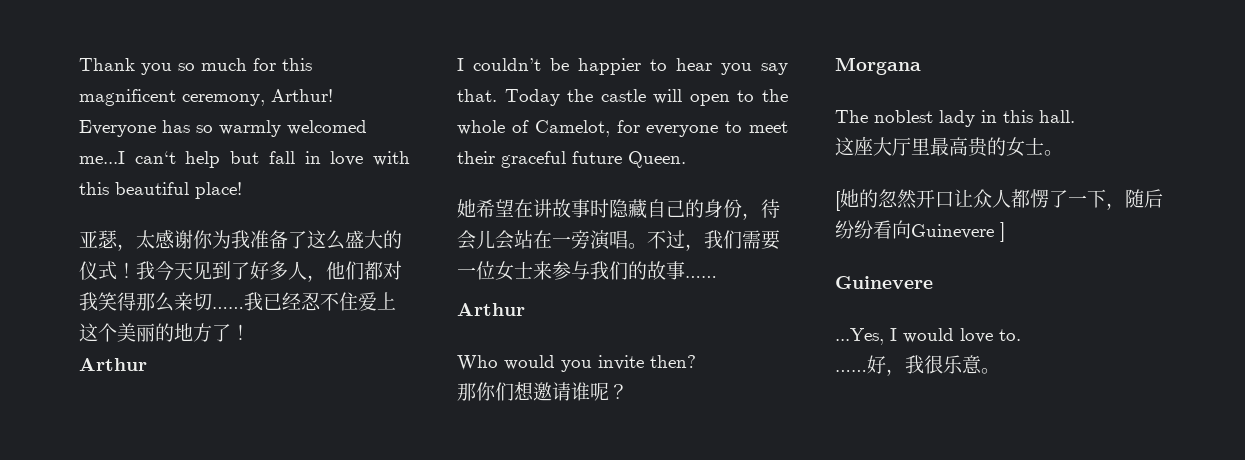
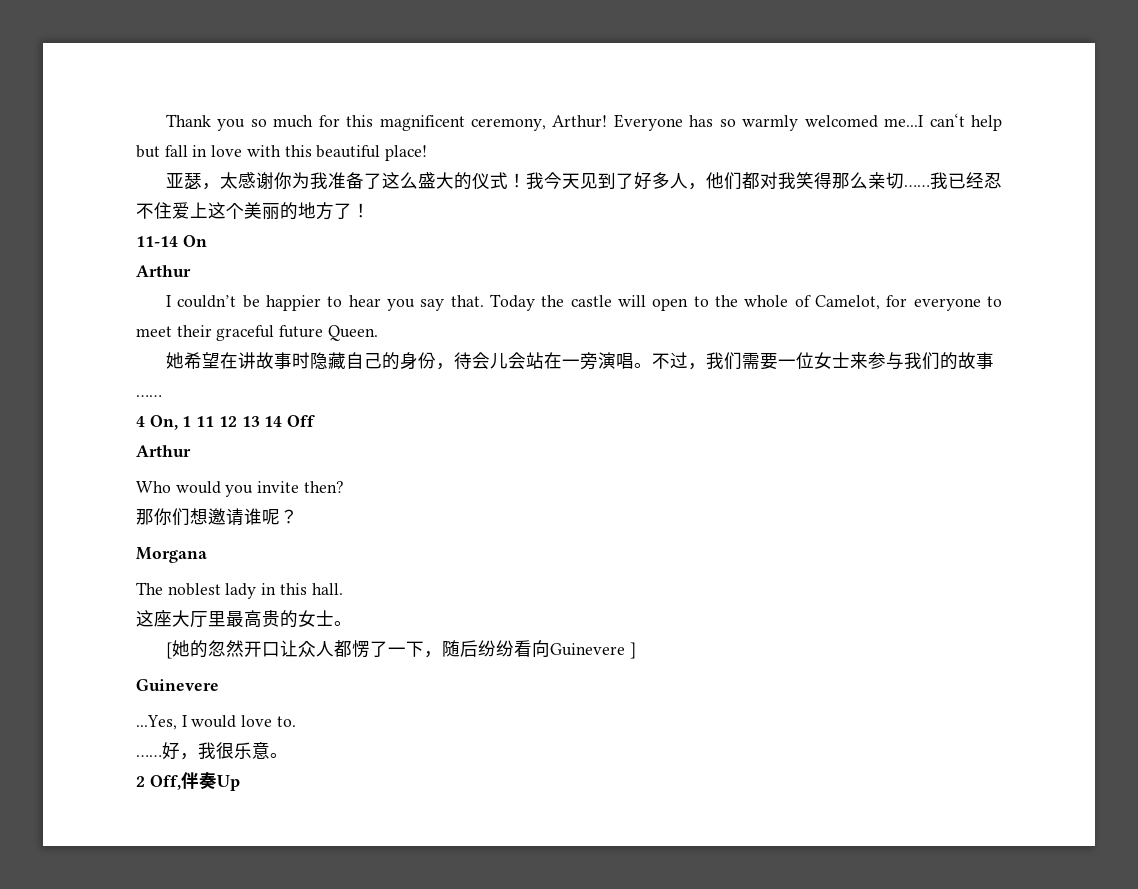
(250, 332) none -> [136,235,207,247] // 11-14 On
(717, 277) none -> [136,415,316,430] // 4 On, 1 11 12 13 14 Off
(1000, 371) none -> [136,772,240,791] // 2 Off,伴奏Up

